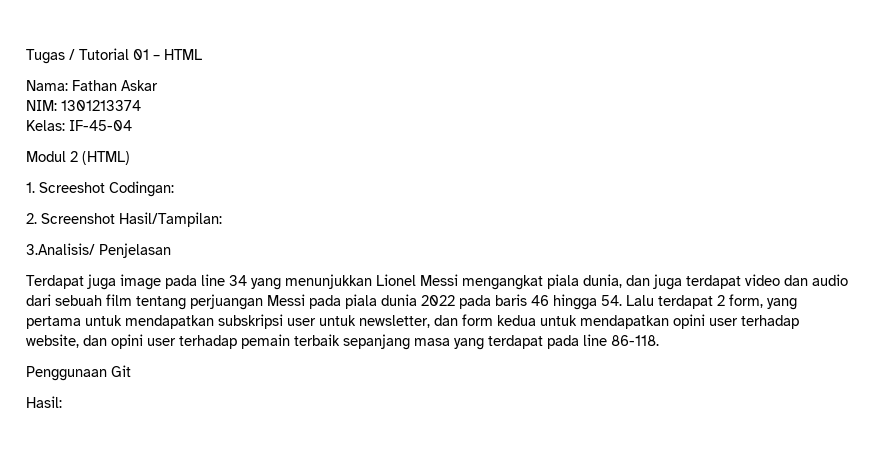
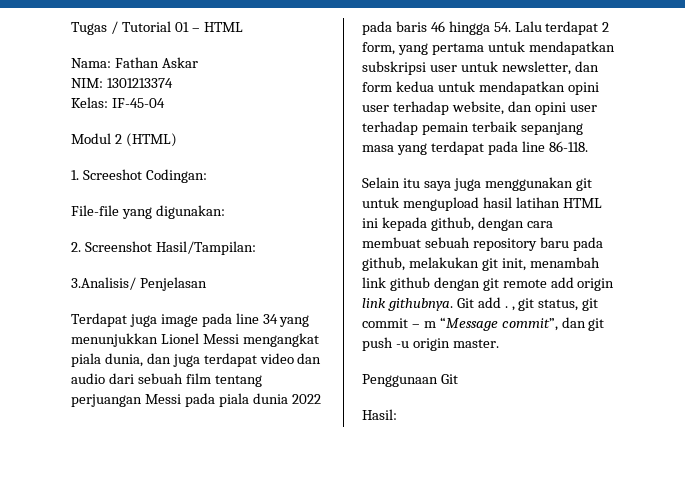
(174, 189) none -> [71,205,225,219] // File-file yang digunakan:
(659, 340) none -> [362,177,592,191] [362,197,602,211] [362,217,553,231] [362,237,603,251] [362,257,600,271] [362,277,615,291] [362,297,599,311] [362,317,605,331] [362,337,499,351] // Selain itu saya juga menggunakan git untuk mengupload hasil latihan HTML ini kepada github, dengan cara membuat sebuah repository baru pada github, melakukan git init, menambah link github dengan git remote add origin link githubnya. Git add . , git status, git commit – m “Message commit”, dan git push -u origin master.

